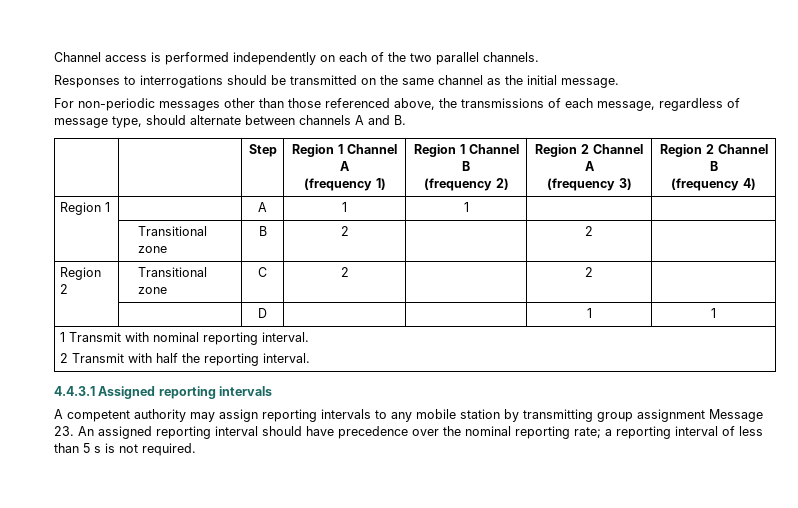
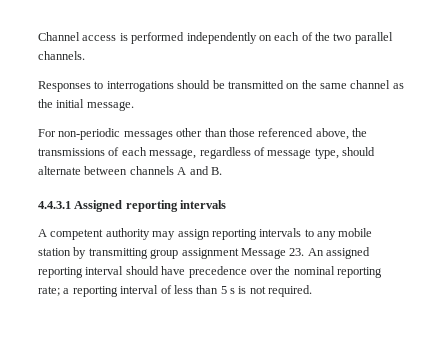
[248,144,277,157] [292,144,397,157] [340,161,350,171] [303,178,386,191] [413,144,519,157] [462,161,470,171] [423,178,509,191] [535,144,643,157] [584,161,595,171] [546,178,632,191] [659,144,768,157] [709,161,718,171] [671,178,756,191] [60,202,111,215] [258,202,267,212] [342,202,347,212] [463,202,469,212] [138,226,208,236] [138,246,168,253] [258,226,267,236] [340,226,349,236] [585,226,593,236] [60,267,102,280] [60,284,69,294] [138,267,208,277] [138,287,168,294] [258,267,267,277] [340,267,349,277] [585,267,593,277] [258,308,267,318] [586,308,592,318] [711,308,716,318] [60,332,310,345] [60,353,311,366] // | | Step | Region 1 Channel A // (frequency 1) | Region 1 Channel B // (frequency 2) | Region 2 Channel A // (frequency 3) | Region 2 Channel B // (frequency 4) // Region 1 | | A | 1 | 1 | | // | Transitional zone | B | 2 | | 2 | // Region 2 | Transitional zone | C | 2 | | 2 | // | | D | | | 1 | 1 // 1 Transmit with nominal reporting interval. // 2 Transmit with half the reporting interval. -> (222, 171) none

